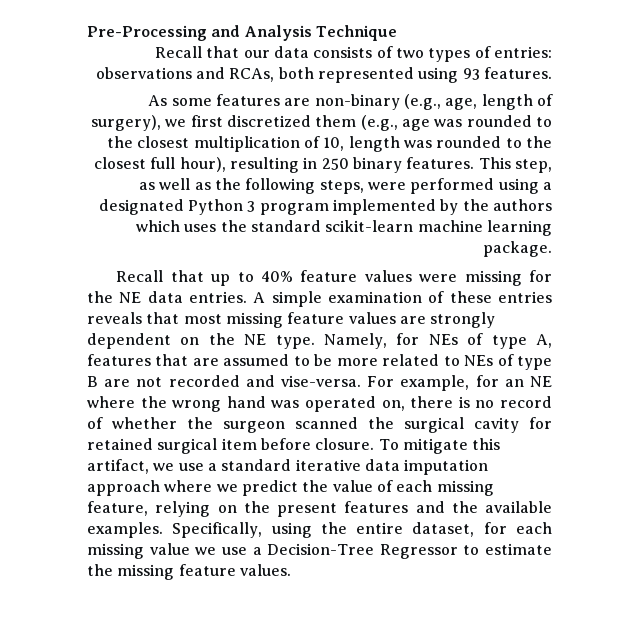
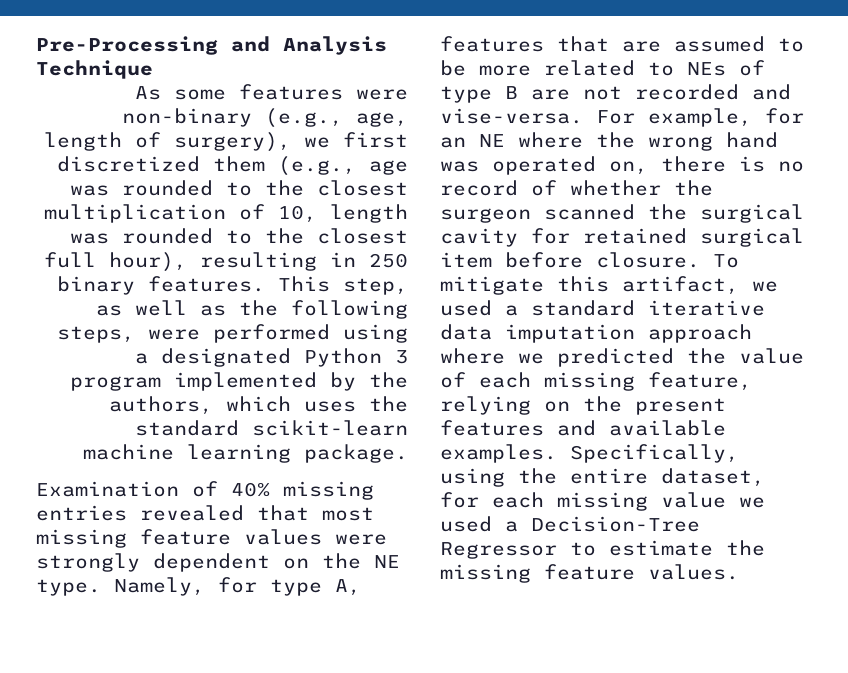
[155,46,552,62] [95,67,552,83] // Recall that our data consists of two types of entries: observations and RCAs, both represented using 93 features. -> (153, 69) none
[284,98,311,106] are -> [356,89,408,100] were
[492,199,552,211] authors -> [109,396,213,415] authors,
[116,270,552,286] [87,291,552,307] [87,312,142,324] Recall that up to 40% feature values were missing for the NE data entries. A simple examination of these entries reveals -> [36,481,374,500] [36,505,244,521] Examination of 40% missing entries revealed
[399,316,426,324] are -> [335,534,387,545] were
[428,333,484,345] NEs of -> (257, 585) none
[178,463,204,471] use -> [440,300,492,316] used
[241,480,298,496] predict -> [557,348,674,367] predicted
[451,501,478,513] the -> (596, 428) none
[221,547,247,555] use -> [440,516,492,532] used

